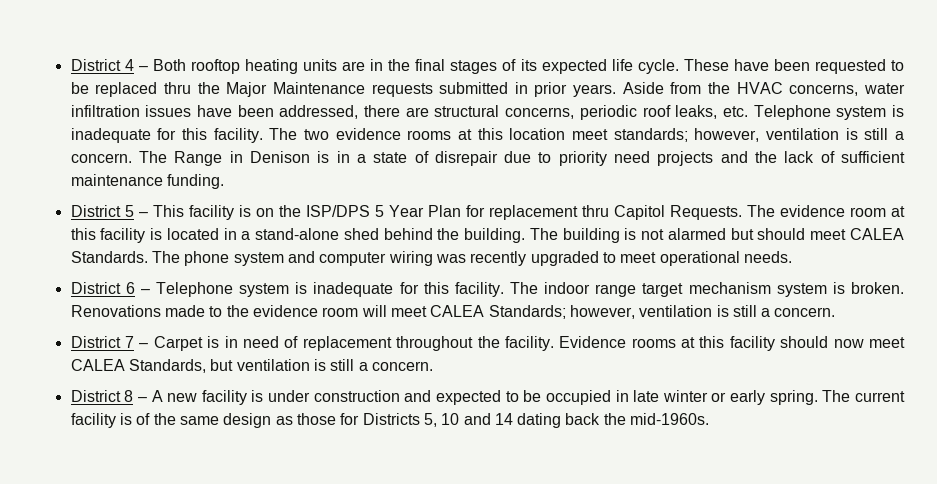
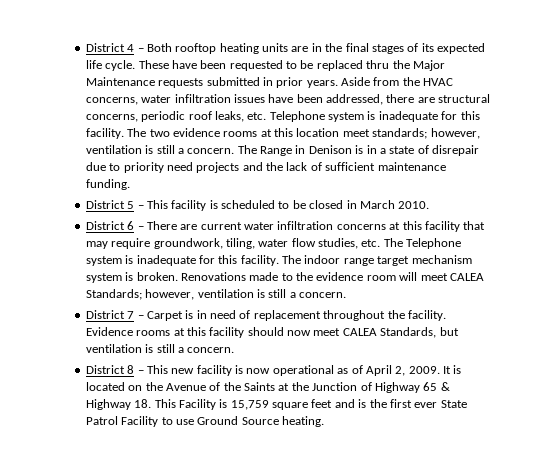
[255,205,906,220] [70,228,905,243] [70,251,792,266] [70,282,150,294] on the ISP/DPS 5 Year Plan for replacement thru Capitol Requests. The evidence room at this facility is located in a stand-alone shed behind the building. The building is not alarmed but should meet CALEA Standards. The phone system and computer wiring was recently upgraded to meet operational needs. // District 6 – -> [221,200,430,209] [85,221,486,232] [85,238,403,249] scheduled to be closed in March 2010. // District 6 – There are current water infiltration concerns at this facility that may require groundwork, tiling, water flow studies, etc. The
[151,390,163,402] A -> [146,365,168,374] This
[268,390,906,405] [70,413,710,428] under construction and expected to be occupied in late winter or early spring. The current facility is of the same design as those for Districts 5, 10 and 14 dating back the mid-1960s. -> [246,365,462,376] [85,382,450,393] [85,399,467,410] [85,416,325,427] now operational as of April 2, 2009. It is located on the Avenue of the Saints at the Junction of Highway 65 & Highway 18. This Facility is 15,759 square feet and is the first ever State Patrol Facility to use Ground Source heating.

